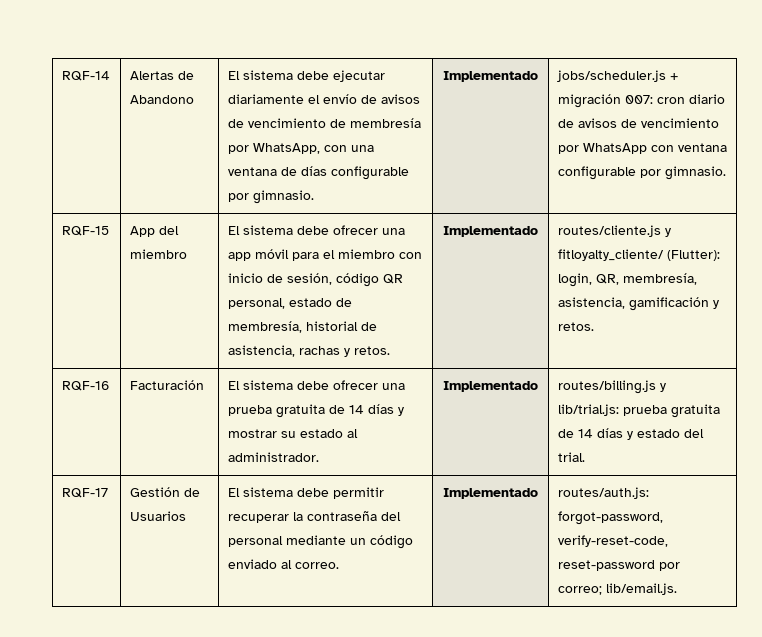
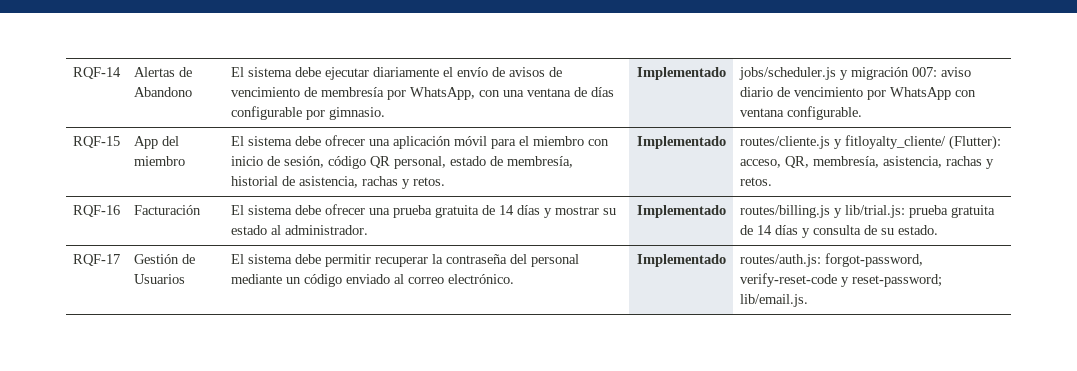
[669,73,678,80] + -> [839,70,848,80] y
[656,97,685,104] cron -> [940,67,971,77] aviso
[577,118,637,128] avisos de -> (790, 92) none
[557,166,726,180] configurable por gimnasio. -> [786,106,862,120] configurable.
[227,252,251,261] app -> [392,136,451,149] aplicación
[557,273,592,287] login, -> [739,159,781,168] acceso,
[628,297,709,311] gamificación -> [945,156,982,166] rachas
[636,429,704,438] [557,452,585,462] estado del trial. -> [812,225,938,235] consulta de su estado.
[294,562,339,569] correo. -> [407,274,514,284] correo electrónico.
[557,535,668,547] [557,560,680,571] [557,586,602,595] verify-reset-code, reset-password por correo; -> [739,273,942,287] verify-reset-code y reset-password;

